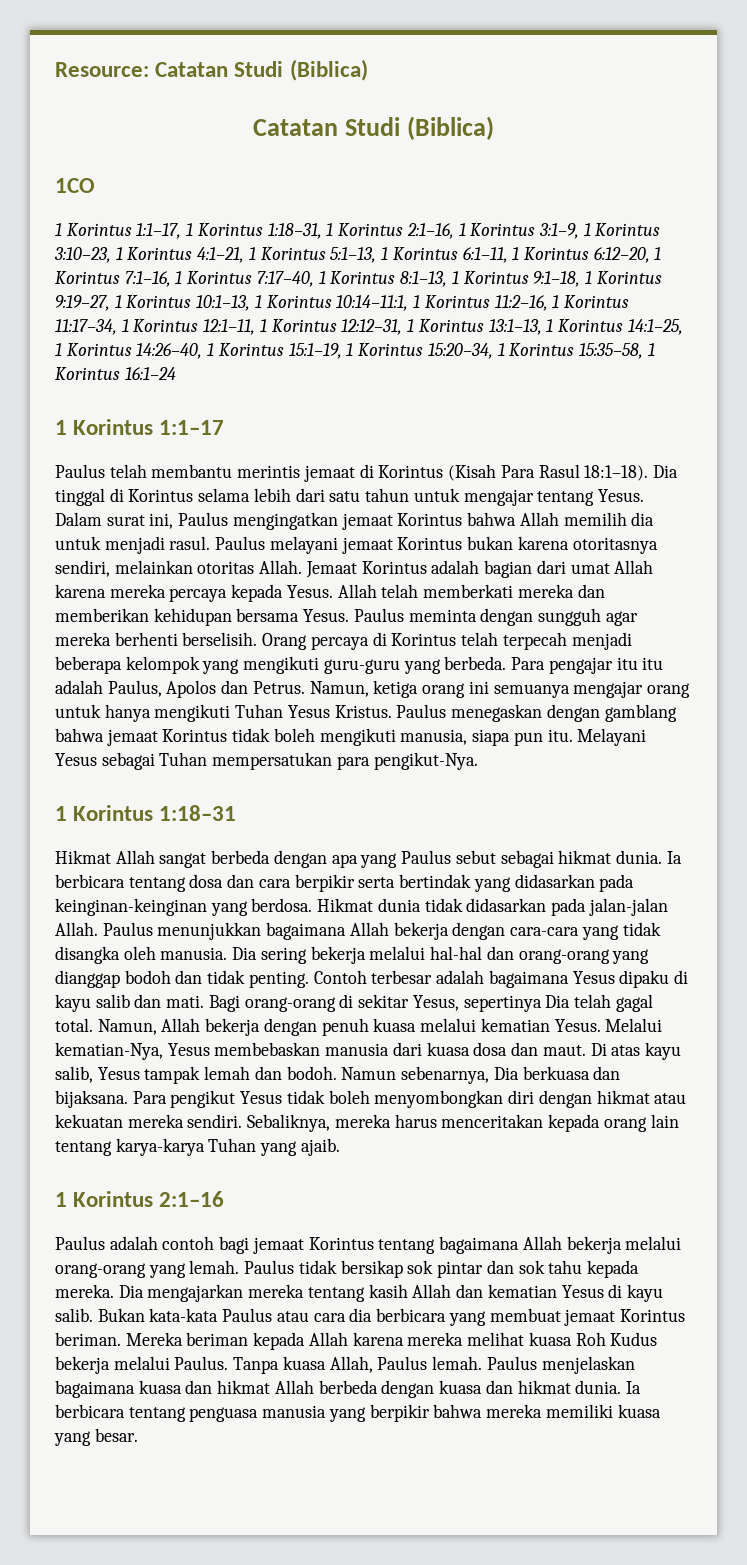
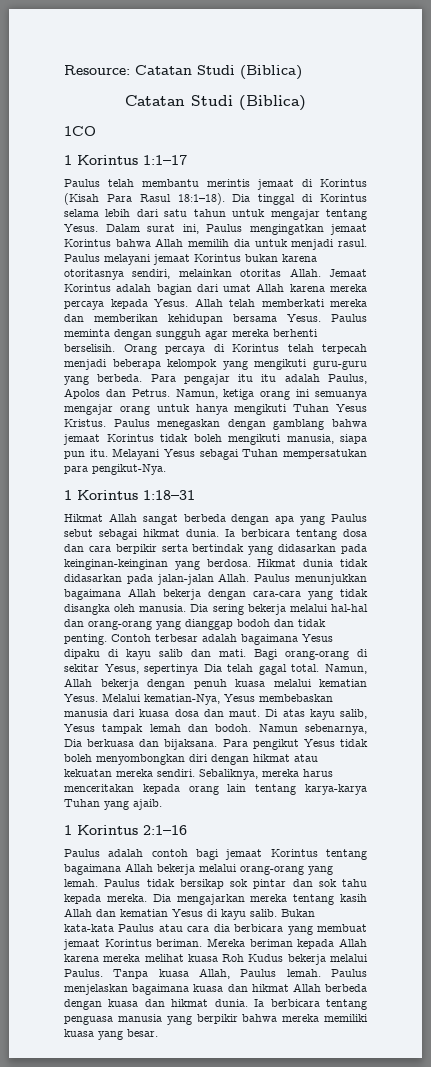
[55,223,661,239] [54,247,662,263] [55,271,662,287] [55,295,629,311] [55,319,683,335] [55,343,655,359] [55,367,176,380] // 1 Korintus 1:1–17, 1 Korintus 1:18–31, 1 Korintus 2:1–16, 1 Korintus 3:1–9, 1 Korintus 3:10–23, 1 Korintus 4:1–21, 1 Korintus 5:1–13, 1 Korintus 6:1–11, 1 Korintus 6:12–20, 1 Korintus 7:1–16, 1 Korintus 7:17–40, 1 Korintus 8:1–13, 1 Korintus 9:1–18, 1 Korintus 9:19–27, 1 Korintus 10:1–13, 1 Korintus 10:14–11:1, 1 Korintus 11:2–16, 1 Korintus 11:17–34, 1 Korintus 12:1–11, 1 Korintus 12:12–31, 1 Korintus 13:1–13, 1 Korintus 14:1–25, 1 Korintus 14:26–40, 1 Korintus 15:1–19, 1 Korintus 15:20–34, 1 Korintus 15:35–58, 1 Korintus 16:1–24 -> (96, 131) none

